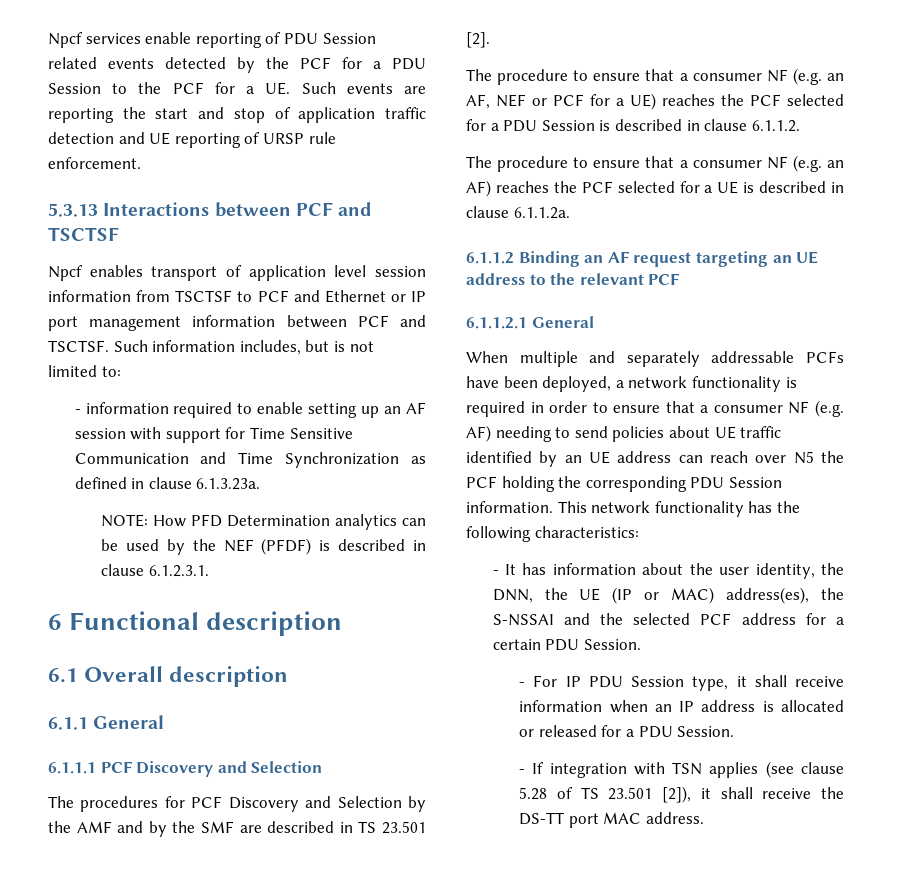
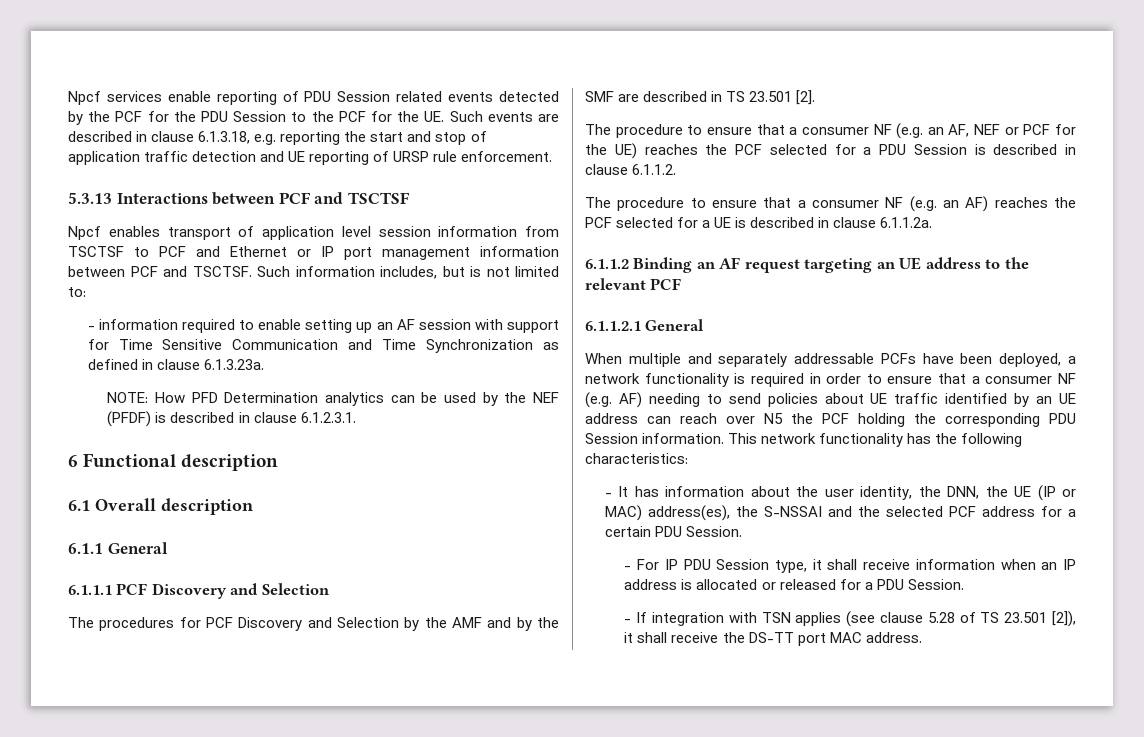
[373,61,381,69] a -> [173,111,196,122] the
[246,86,255,94] a -> [397,111,420,122] the
(427, 90) none -> [68,131,277,145] described in clause 6.1.3.18, e.g.
[616,98,624,106] a -> [585,144,607,155] the

